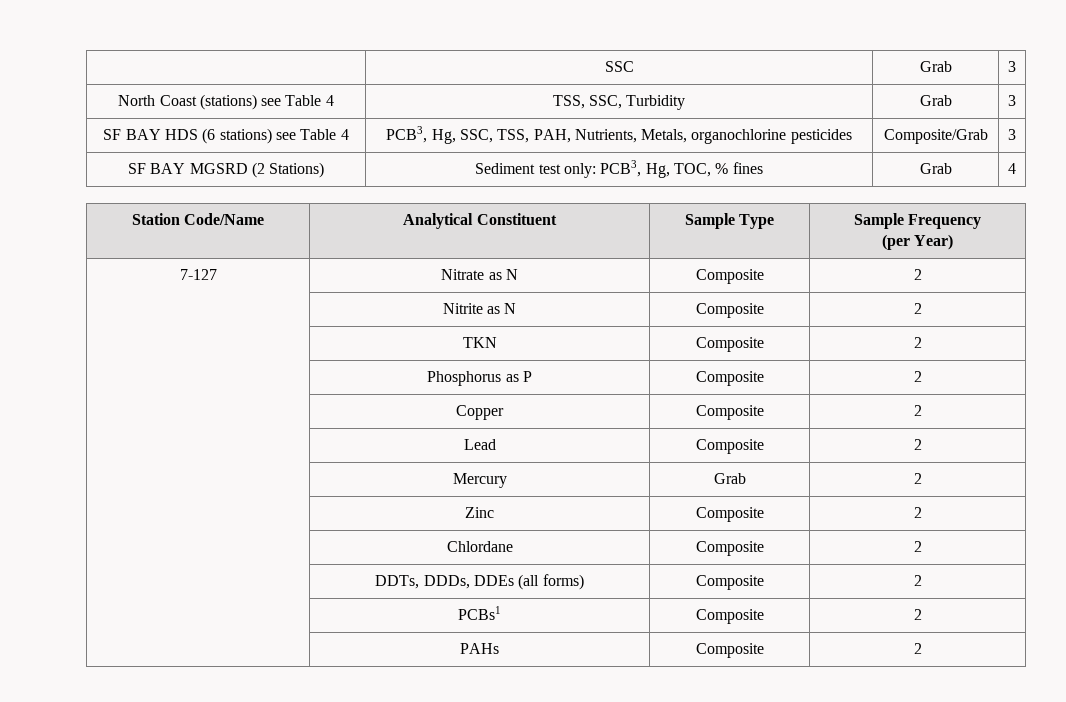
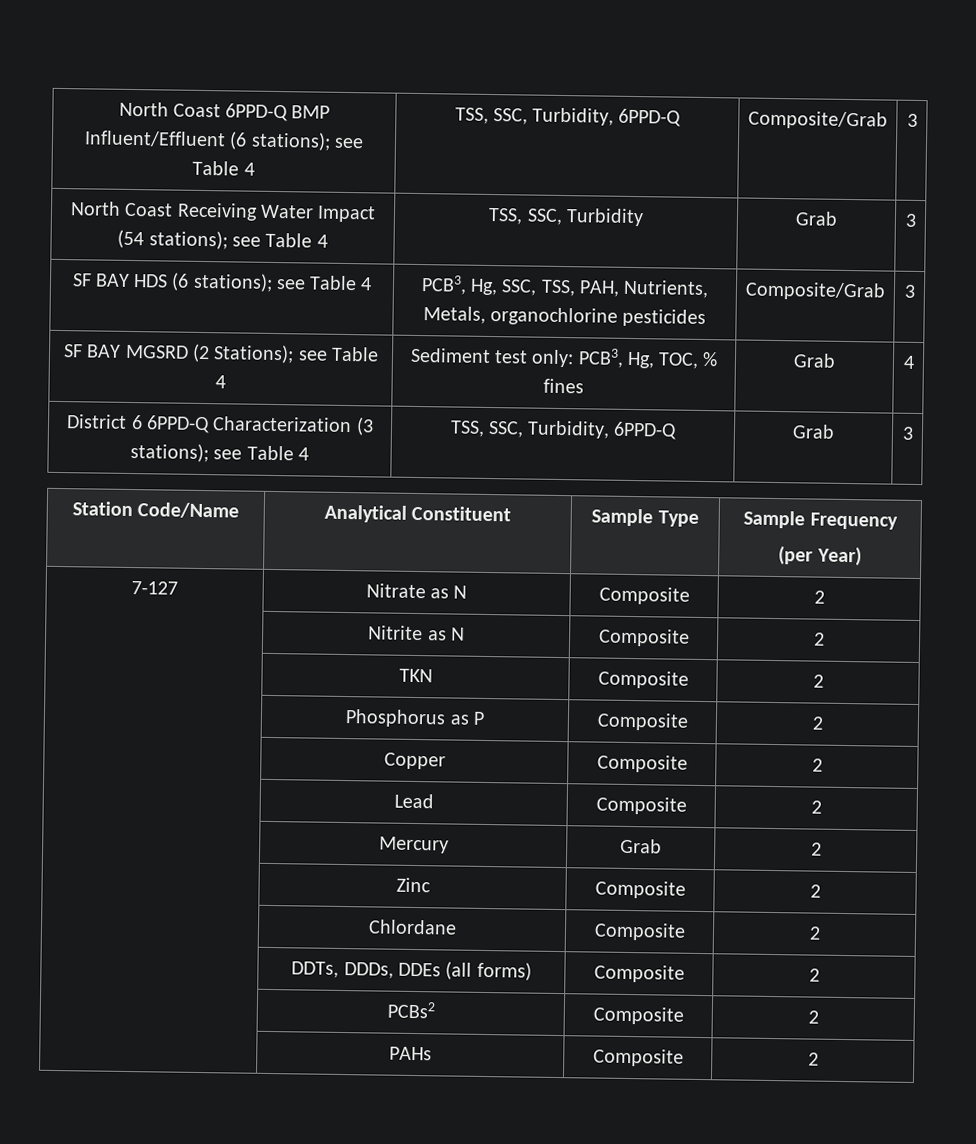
[604,61,634,72] [919,61,952,72] [1008,61,1016,72] [118,94,257,110] | SSC | Grab | 3 // North Coast (stations) -> [118,101,331,122] [84,130,364,151] [192,160,255,176] [454,107,682,127] [748,110,888,130] [906,113,918,127] [69,201,377,223] [117,229,228,250] North Coast 6PPD-Q BMP Influent/Effluent (6 stations); see Table 4 | TSS, SSC, Turbidity, 6PPD-Q | Composite/Grab | 3 // North Coast Receiving Water Impact (54 stations);
[219,128,272,144] stations) -> [192,272,273,292] stations);
[269,162,325,178] Stations) -> [213,344,379,364] [215,375,226,389] Stations); see Table 4
(1016, 168) none -> [66,414,374,436] [130,442,309,463] [449,420,678,440] [792,424,835,439] [901,426,914,440] // District 6 6PPD-Q Characterization (3 stations); see Table 4 | TSS, SSC, Turbidity, 6PPD-Q | Grab | 3
[458,606,501,620] PCBs1 -> [386,1001,435,1019] PCBs2

